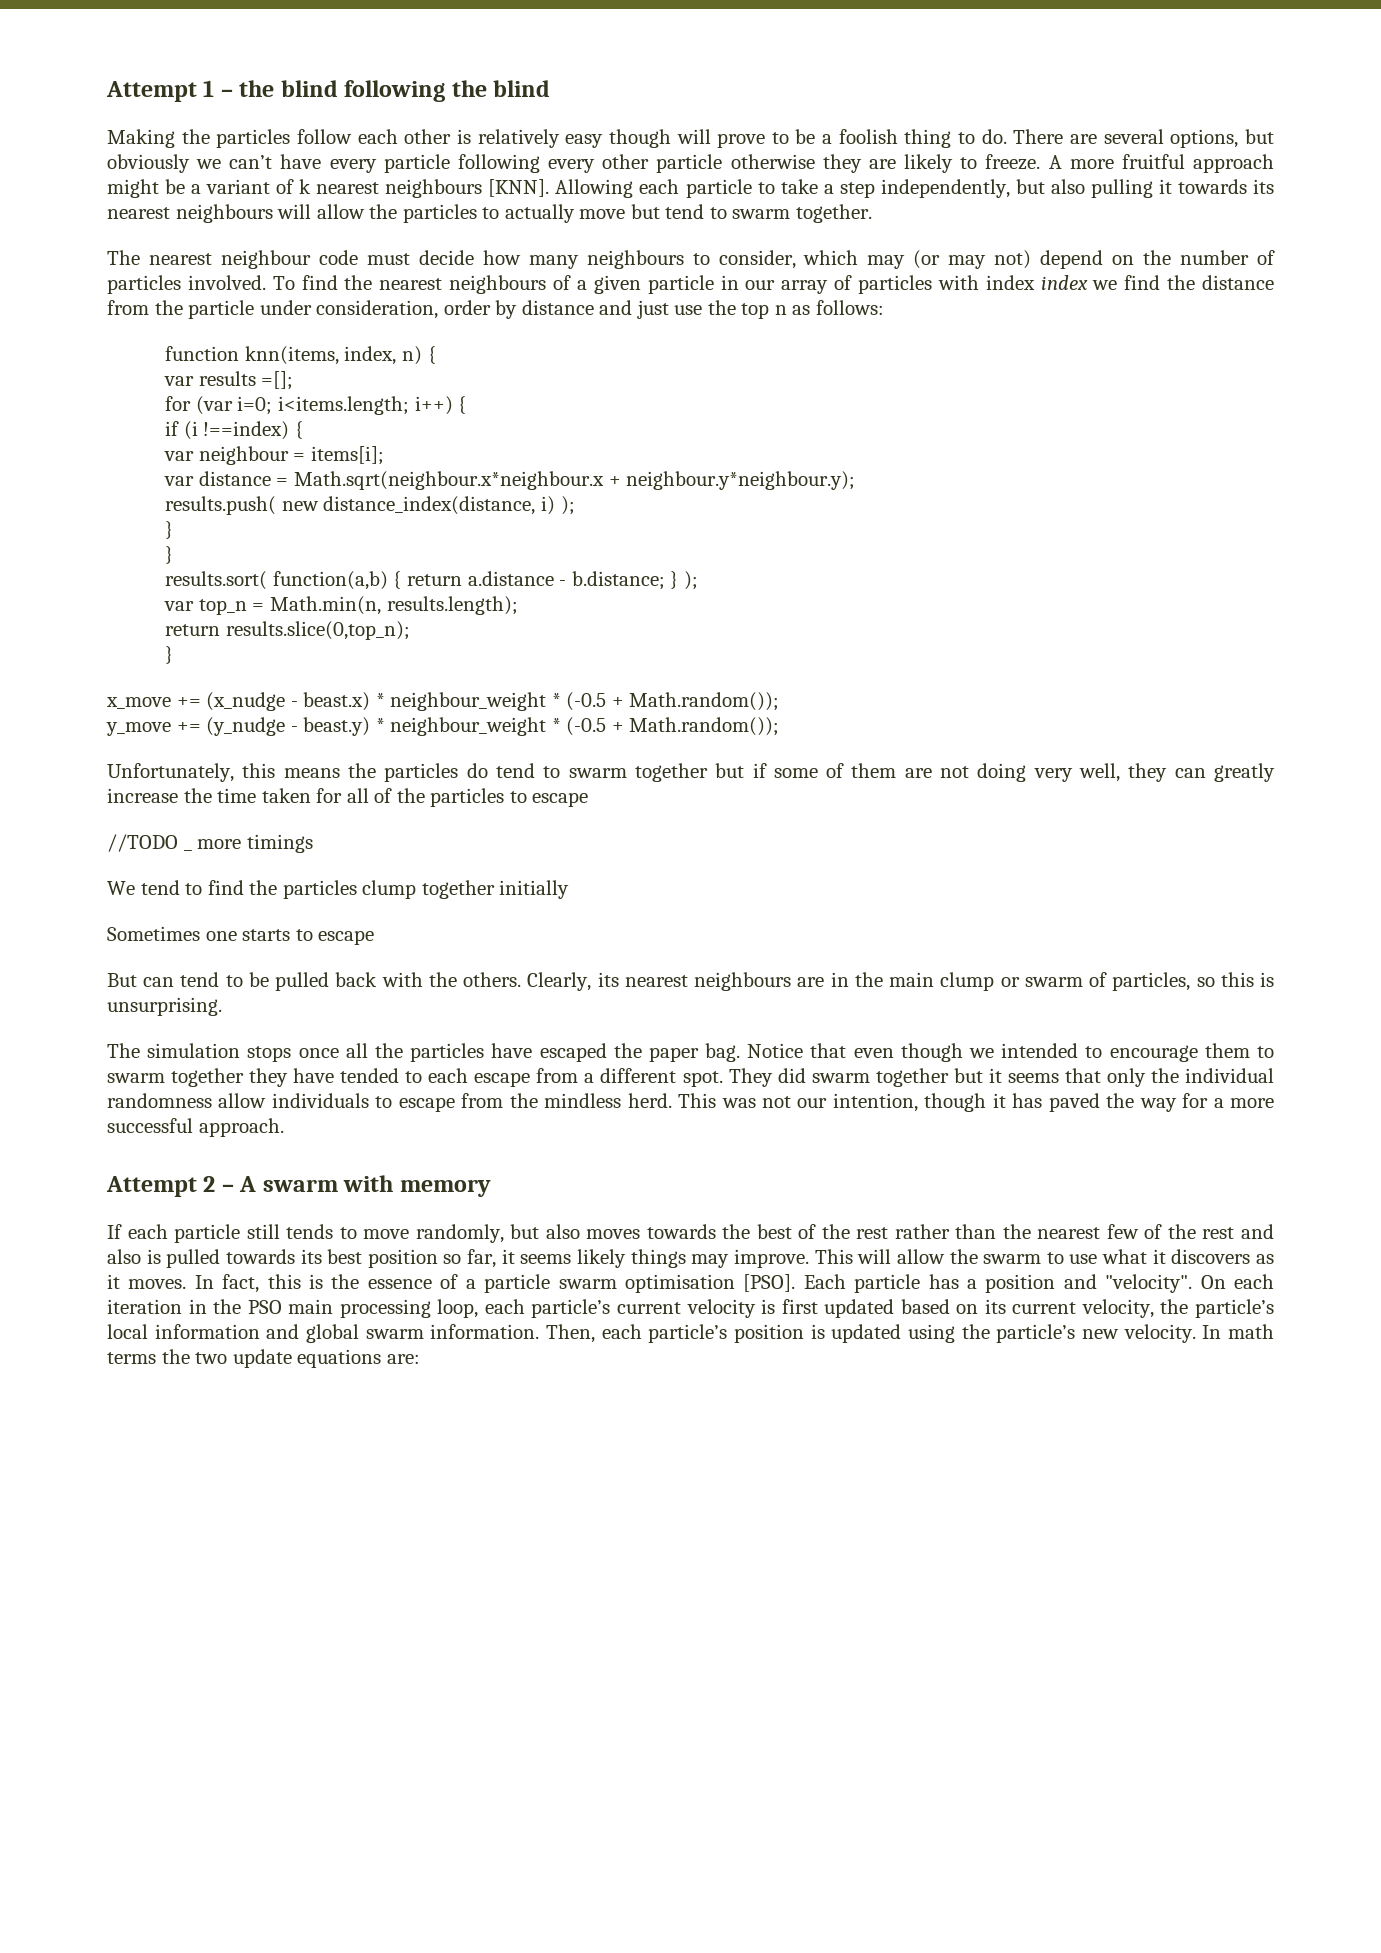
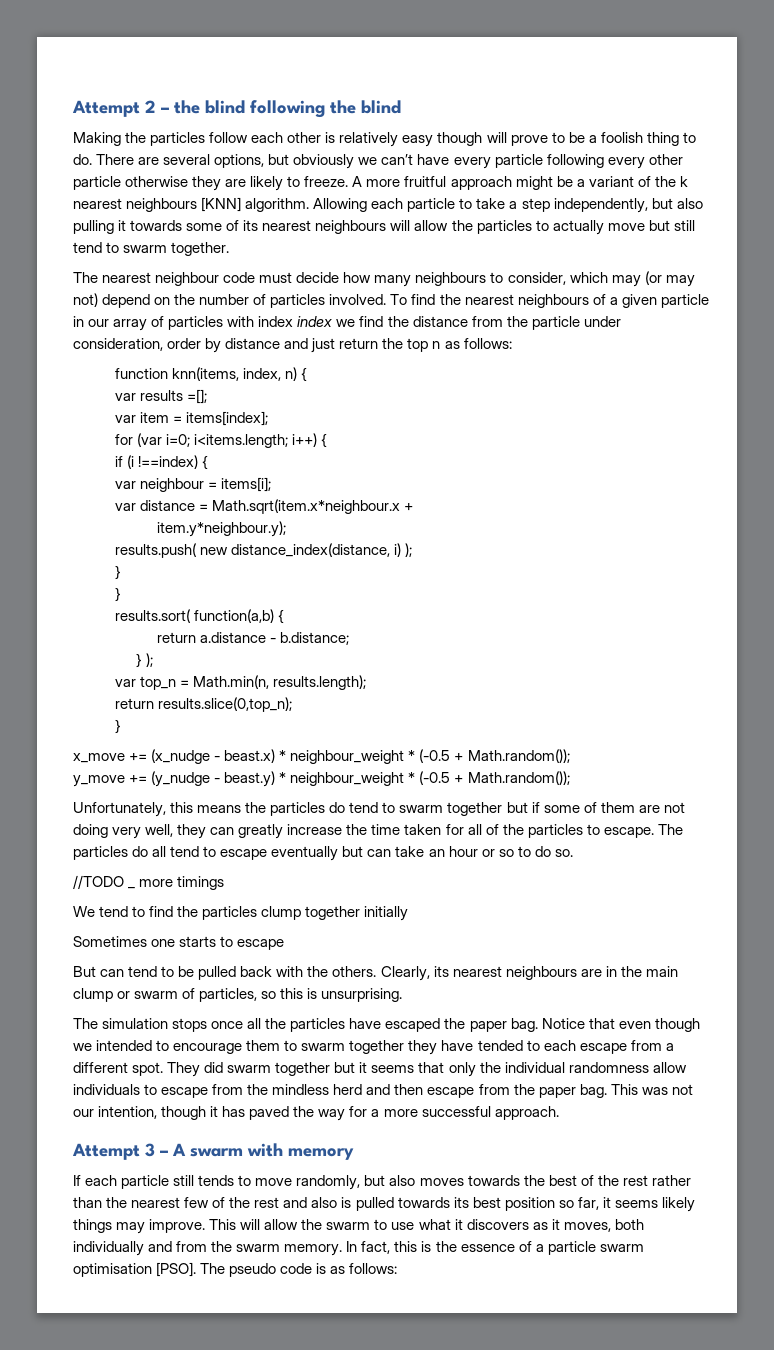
[106,80,215,102] Attempt 1 -> [72,100,156,117] Attempt 2
(295, 186) none -> [654,176,676,187] the
[488,179,550,197] [KNN]. -> [201,197,310,212] [KNN] algorithm.
(1247, 186) none -> [186,220,240,231] some of
(660, 211) none -> [673,220,695,231] still
[674,305,703,315] use -> [339,338,379,349] return
(294, 380) none -> [115,411,269,426] // var item = items[index];
[293,471,856,490] Math.sqrt(neighbour.x*neighbour.x + neighbour.y*neighbour.y); -> [212,499,414,514] [157,521,287,537] Math.sqrt(item.x*neighbour.x + // item.y*neighbour.y);
(402, 580) none -> (285, 616) //
(665, 580) none -> (350, 638) //
[532,792,589,807] escape -> [603,824,683,838] [73,846,573,861] escape. The particles do all tend to escape eventually but can take an hour or so to do so.
[627,1093,672,1108] herd. -> [333,1084,607,1098] herd and then escape from the paper bag.
[203,1176,216,1192] 2 -> [145,1143,155,1157] 3
[128,1279,187,1289] moves. -> [563,1219,644,1232] [73,1241,343,1256] moves, both individually and from the swarm memory.
[803,1274,1274,1293] [107,1299,1274,1318] [107,1324,1274,1343] [107,1349,420,1368] Each particle has a position and "velocity". On each iteration in the PSO main processing loop, each particle’s current velocity is first updated based on its current velocity, the particle’s local information and global swarm information. Then, each particle’s position is updated using the particle’s new velocity. In math terms the two update equations are: -> [200,1263,398,1277] The pseudo code is as follows:

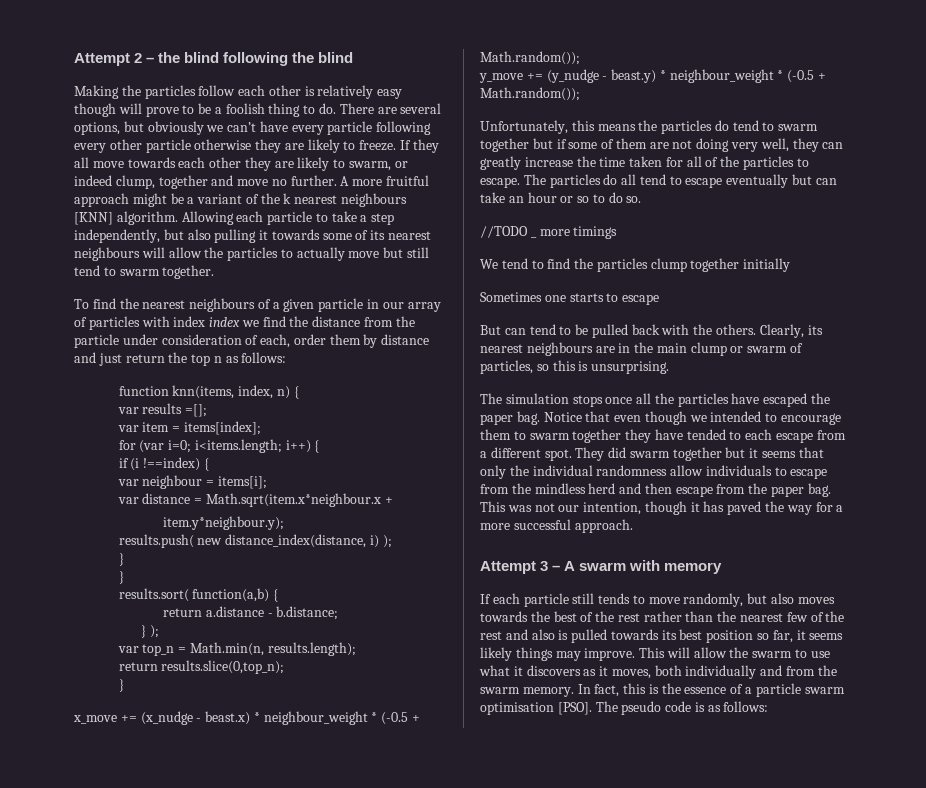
(349, 181) none -> [400,139,439,153] [74,157,408,171] [74,175,337,189] If they all move towards each other they are likely to swarm, or indeed clump, together and move no further.
[73,271,695,287] [73,293,387,308] The nearest neighbour code must decide how many neighbours to consider, which may (or may not) depend on the number of particles involved. -> (215, 272) none
[73,338,202,351] consideration, order -> [161,334,361,348] consideration of each, order them

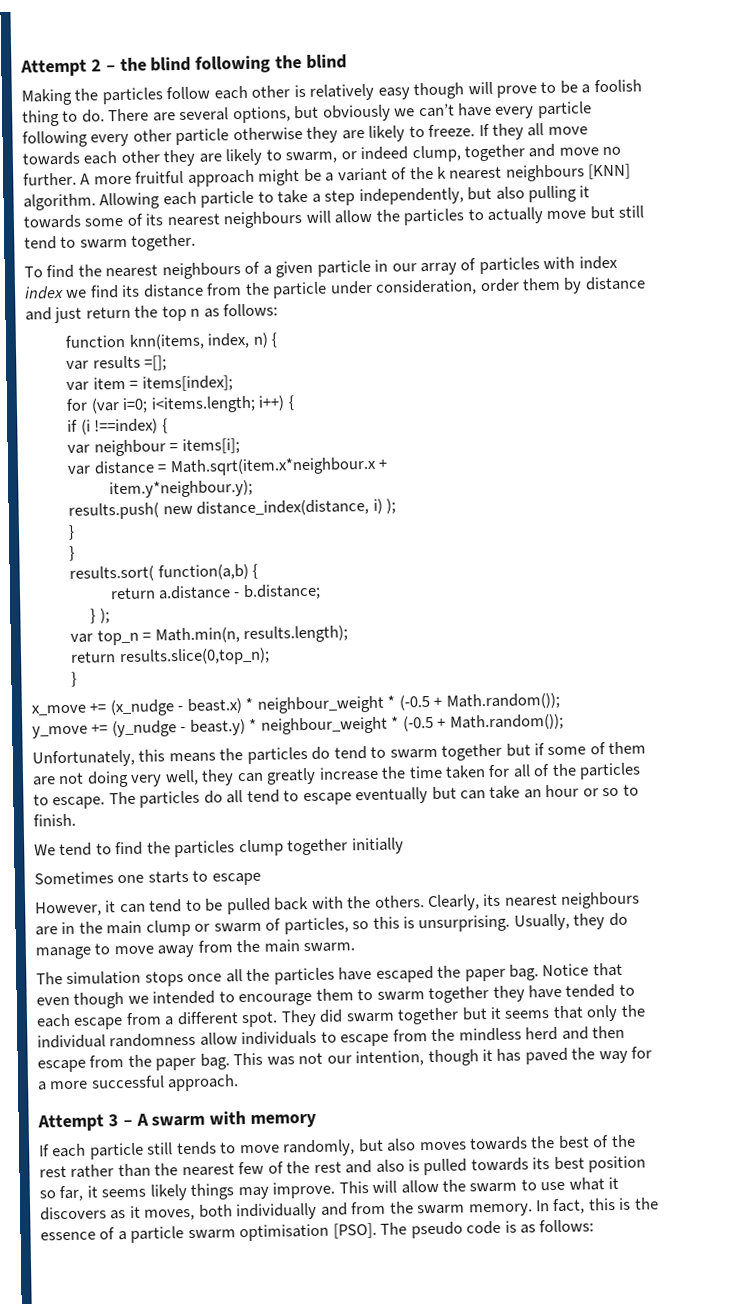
[289,316,309,327] the -> [121,284,141,297] its
[161,334,291,348] consideration of each, -> [375,279,478,296] consideration,
[608,192,642,203] [480,226,537,238] [539,226,618,239] do so. // //TODO _ more timings -> [33,813,76,827] finish.
[480,325,501,335] But -> [35,900,117,917] However, it
(670, 367) none -> [513,912,628,931] [35,939,356,960] Usually, they do manage to move away from the main swarm.

